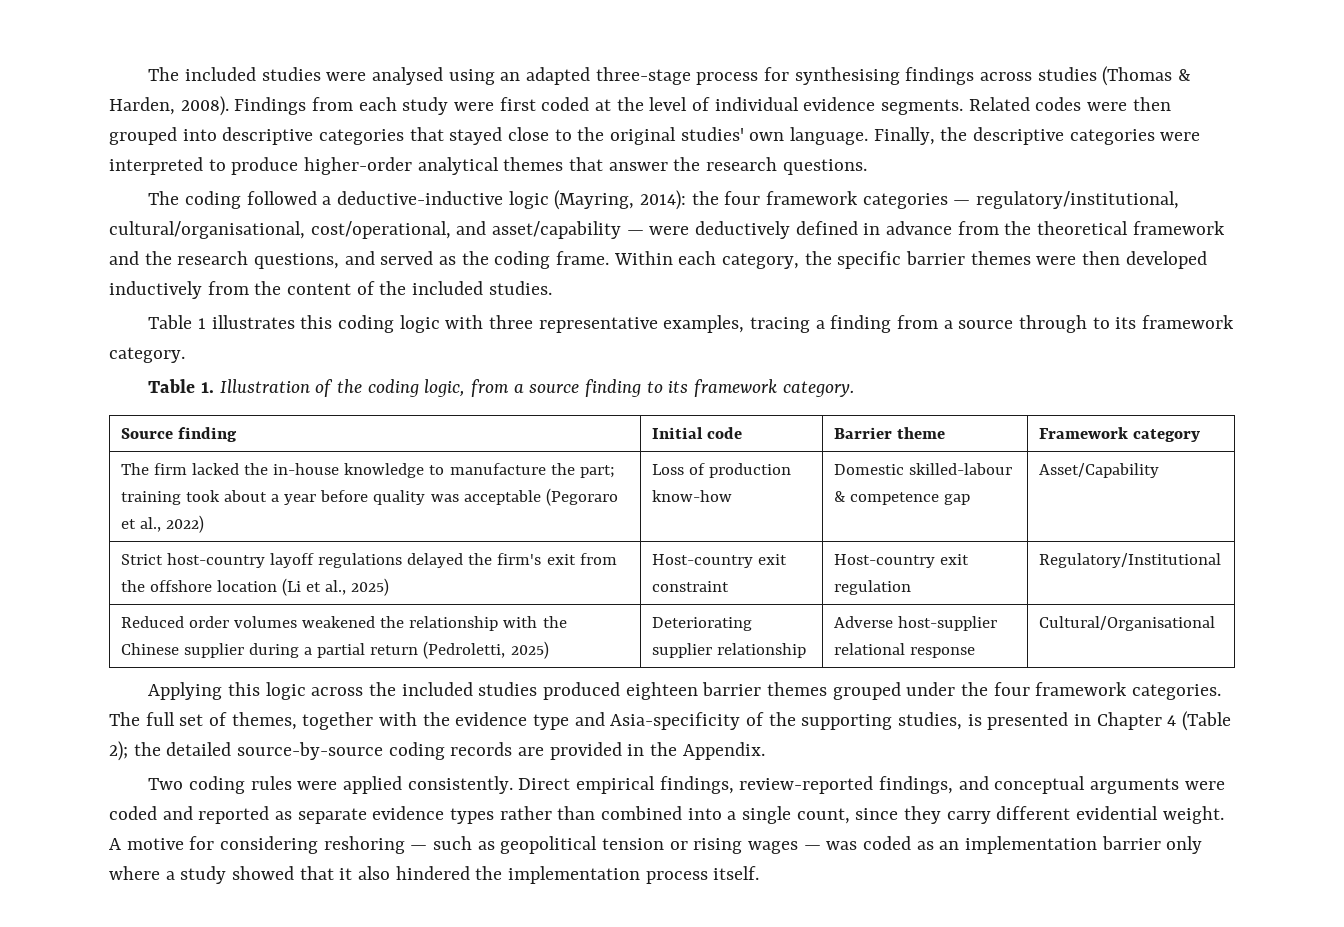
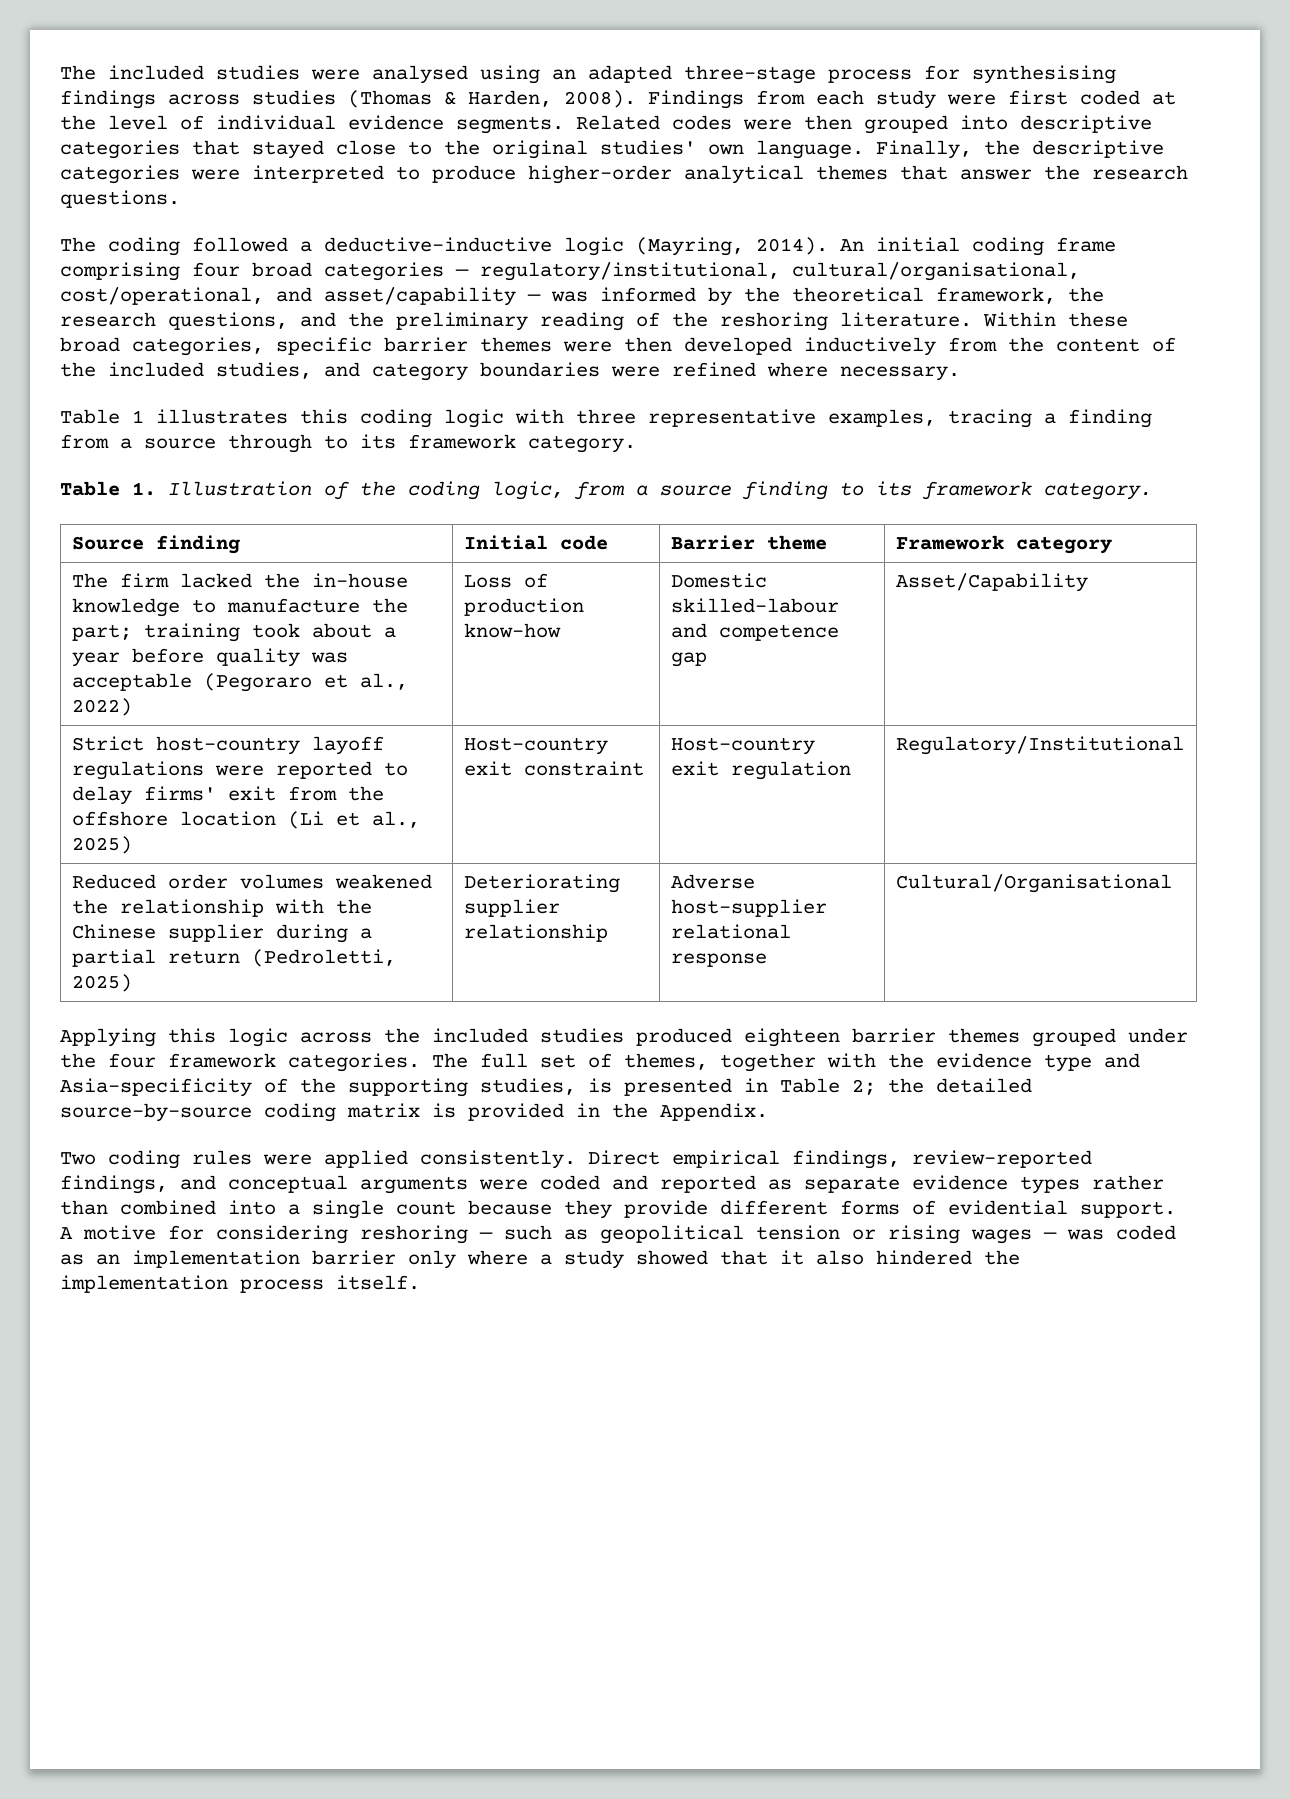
[639,190,858,210] 2014): the four framework -> [756,237,1116,256] [60,262,312,281] 2014). An initial coding frame comprising four broad
[649,221,1225,239] [109,251,832,269] were deductively defined in advance from the theoretical framework and the research questions, and served as the coding frame. Within each category, the -> [551,287,1104,306] [60,312,1128,331] [60,337,264,356] was informed by the theoretical framework, the research questions, and the preliminary reading of the reshoring literature. Within these broad categories,
[488,281,552,295] studies. -> [216,362,960,381] studies, and category boundaries were refined where necessary.
[833,491,845,502] & -> [670,623,707,638] and
[407,553,542,568] delayed the firm's -> [214,761,408,779] [71,786,216,805] were reported to delay firms'
[1096,711,1232,731] [109,741,128,761] Chapter 4 (Table 2); -> [780,1078,876,1095] Table 2;
[450,742,545,756] records are -> [347,1103,456,1118] matrix is
[796,806,1224,824] count, since they carry different evidential weight. -> [396,1200,1176,1219] count because they provide different forms of evidential support.

